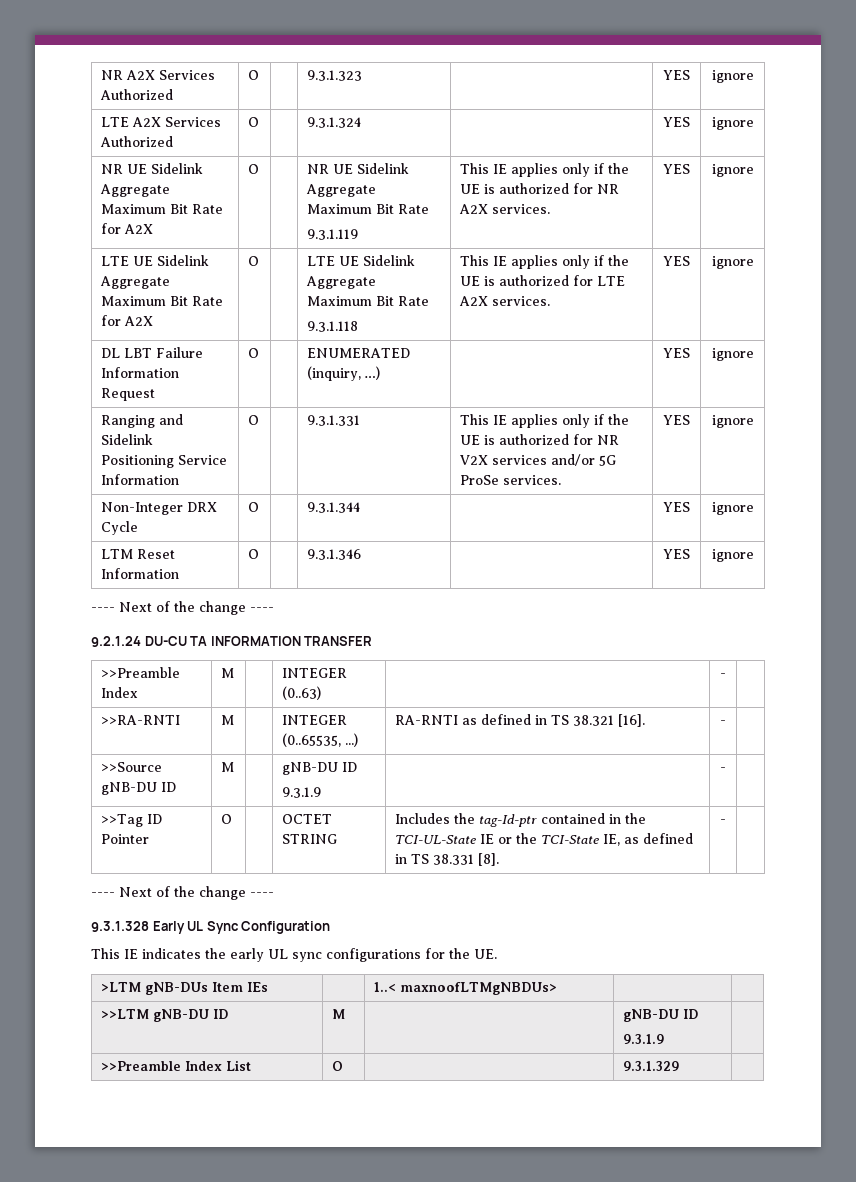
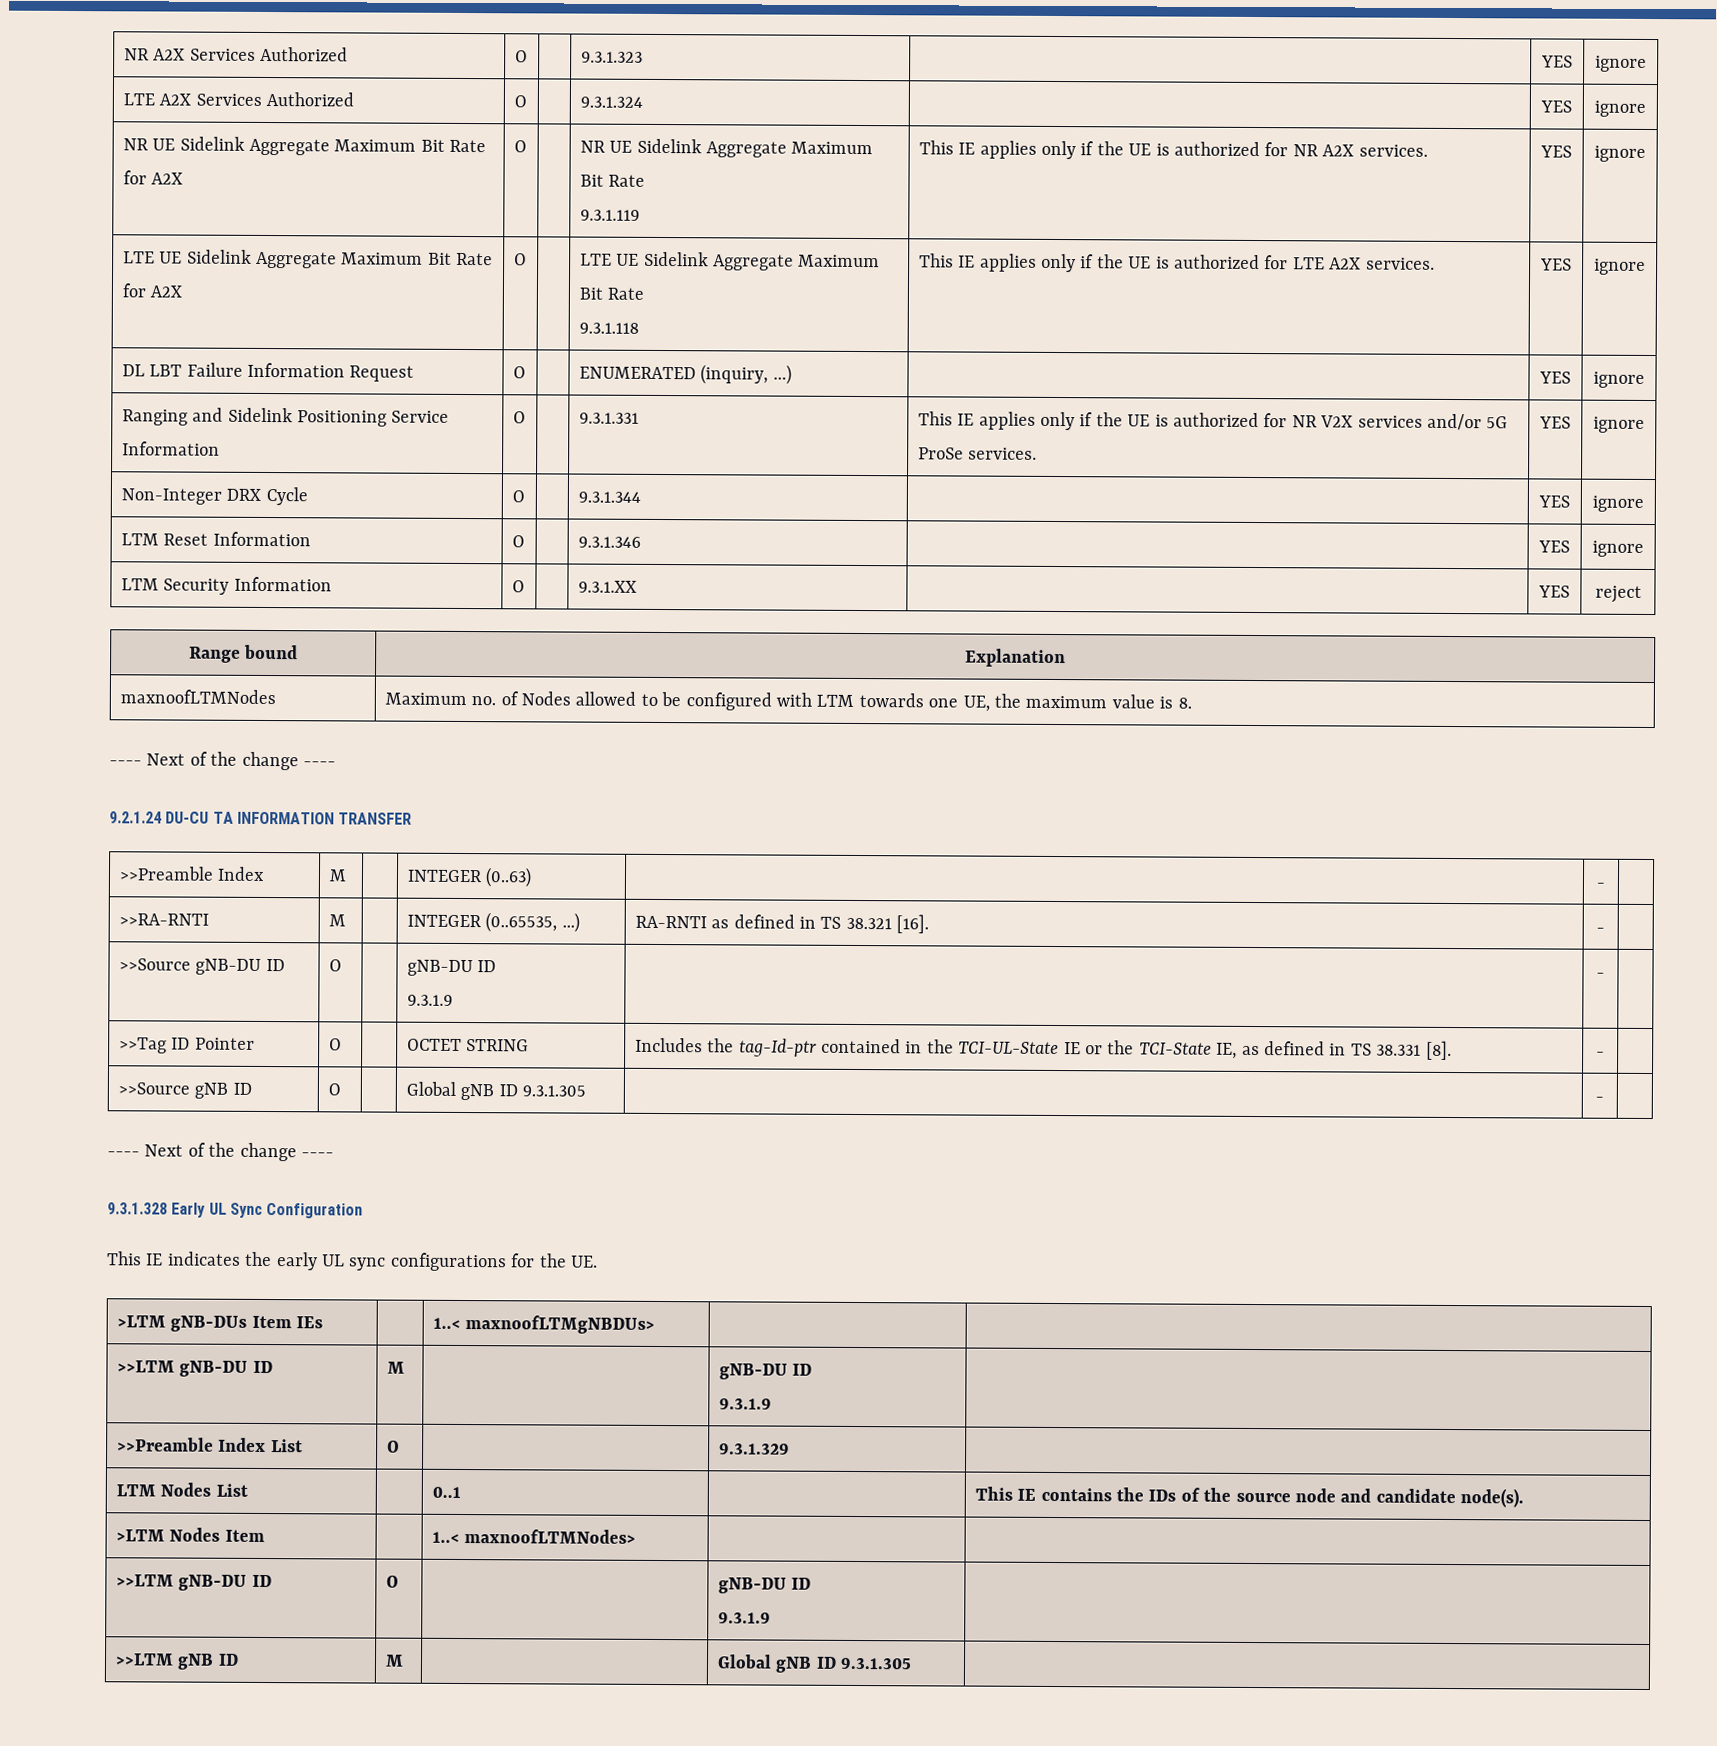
(754, 555) none -> [120,576,332,595] [511,580,525,593] [577,580,637,593] [1538,585,1570,598] [1594,585,1642,603] [188,644,299,663] [965,648,1066,668] [119,689,276,705] [384,691,1192,712] // LTM Security Information | O | | 9.3.1.XX | | YES | reject // Range bound | Explanation // maxnoofLTMNodes | Maximum no. of Nodes allowed to be configured with LTM towards one UE, the maximum value is 8.
[221,762,235,772] M -> [328,959,342,972] O
(726, 821) none -> [117,1082,252,1099] [327,1083,341,1096] [405,1081,586,1101] [1595,1096,1604,1102] // >>Source gNB ID | O | | Global gNB ID 9.3.1.305 | | - |
(680, 1066) none -> [115,1482,248,1497] [431,1486,461,1498] [974,1486,1525,1508] [115,1527,265,1543] [431,1529,637,1544] [115,1574,272,1591] [385,1575,399,1588] [717,1577,812,1594] [717,1612,771,1624] [114,1653,239,1670] [384,1654,404,1667] [716,1654,912,1673] // LTM Nodes List | | 0..1 | | This IE contains the IDs of the source node and candidate node(s). // >LTM Nodes Item | | 1..< maxnoofLTMNodes> | | // >>LTM gNB-DU ID | O | | gNB-DU ID // 9.3.1.9 | // >>LTM gNB ID | M | | Global gNB ID 9.3.1.305 |

